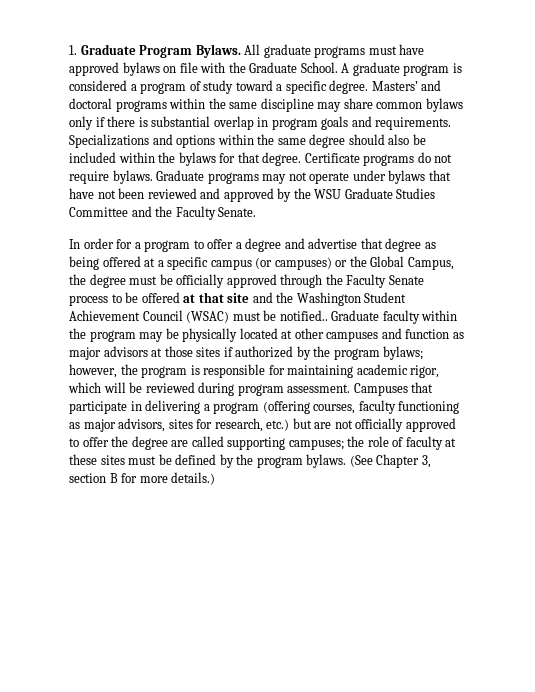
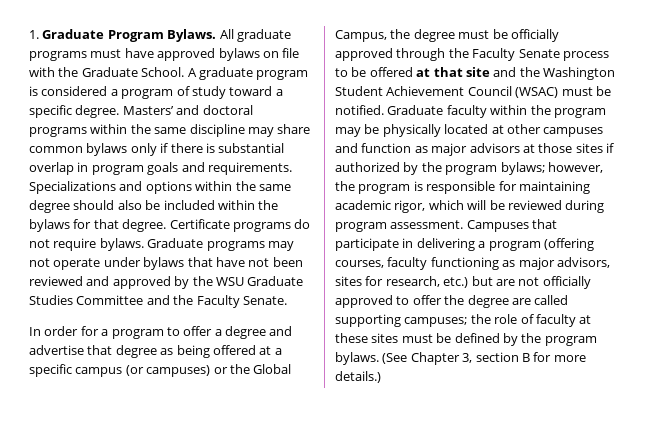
[279,310,328,321] notified.. -> [335,105,384,115] notified.

